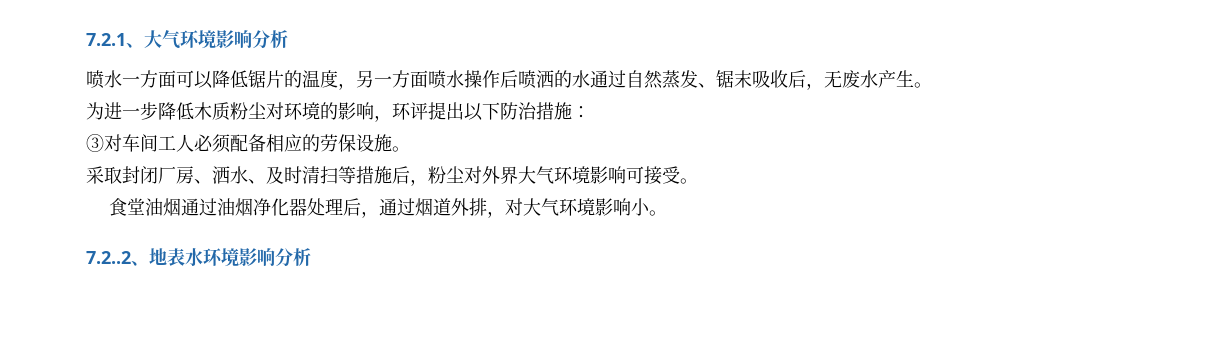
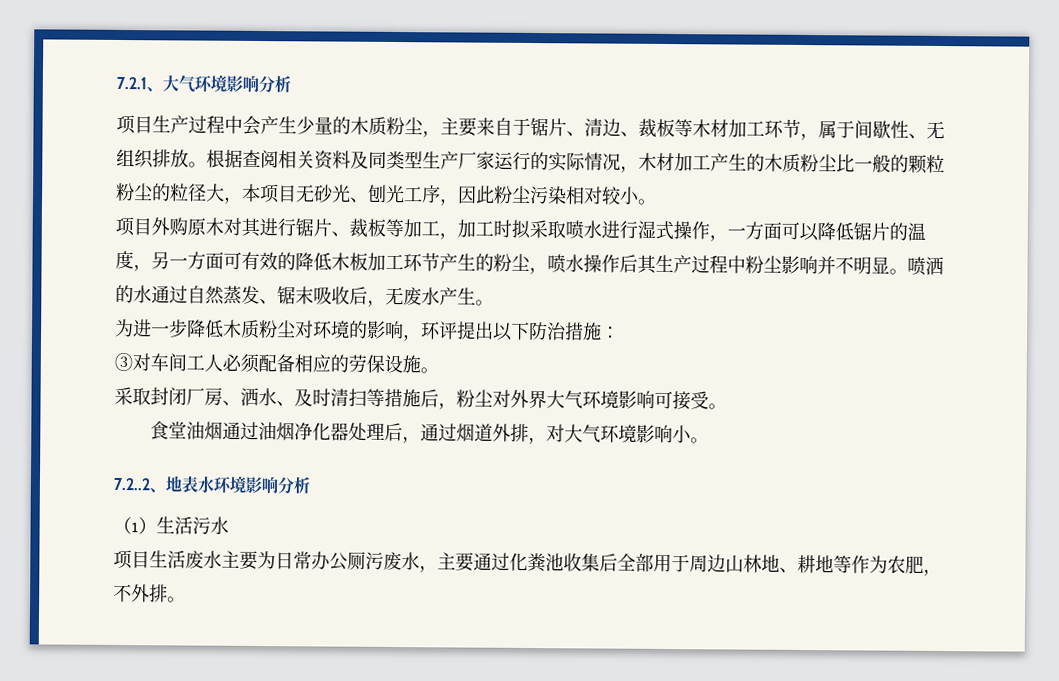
[86,70,122,89] 喷水 -> [116,114,945,141] [116,148,945,174] [116,182,657,206] [115,216,728,242] 项目生产过程中会产生少量的木质粉尘，主要来自于锯片、清边、裁板等木材加工环节，属于间歇性、无组织排放。根据查阅相关资料及同类型生产厂家运行的实际情况，木材加工产生的木质粉尘比一般的颗粒粉尘的粒径大，本项目无砂光、刨光工序，因此粉尘污染相对较小。 // 项目外购原木对其进行锯片、裁板等加工，加工时拟采取喷水进行湿式操作，
[428,70,518,89] 喷水操作后 -> [223,251,908,275] 可有效的降低木板加工环节产生的粉尘，喷水操作后其生产过程中粉尘影响并不明显。
(311, 257) none -> [113,516,229,535] [113,549,942,577] [113,583,186,603] // （1）生活污水 // 项目生活废水主要为日常办公厕污废水，主要通过化粪池收集后全部用于周边山林地、耕地等作为农肥，不外排。

